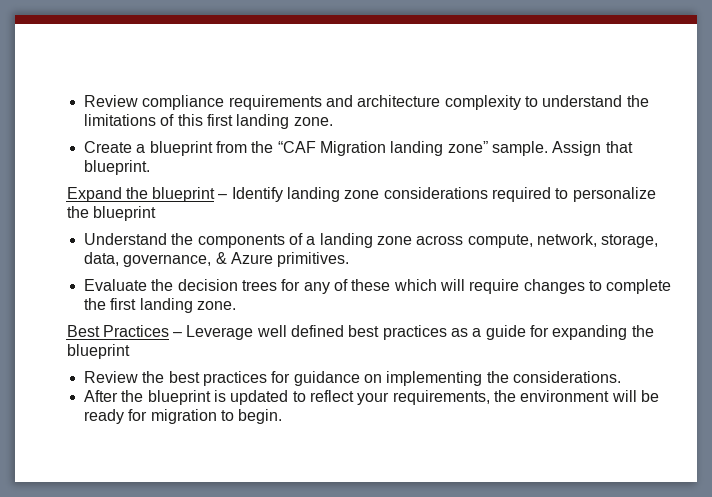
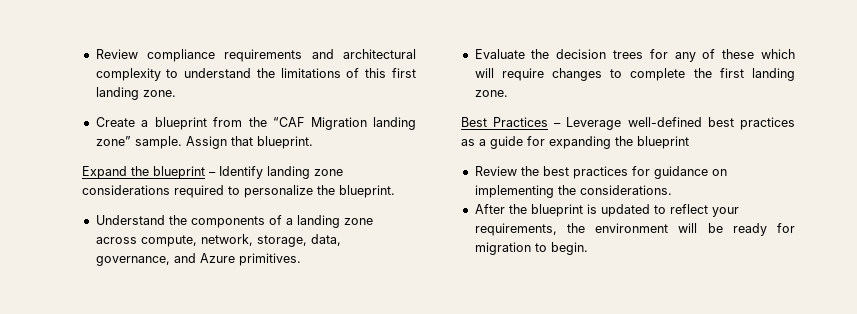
[357,95,441,107] architecture -> [343,49,416,59] architectural
[92,206,156,221] blueprint -> [338,185,395,198] blueprint.
[215,252,227,264] & -> [173,253,196,263] and
[256,325,345,337] well defined -> [627,117,702,127] well-defined

